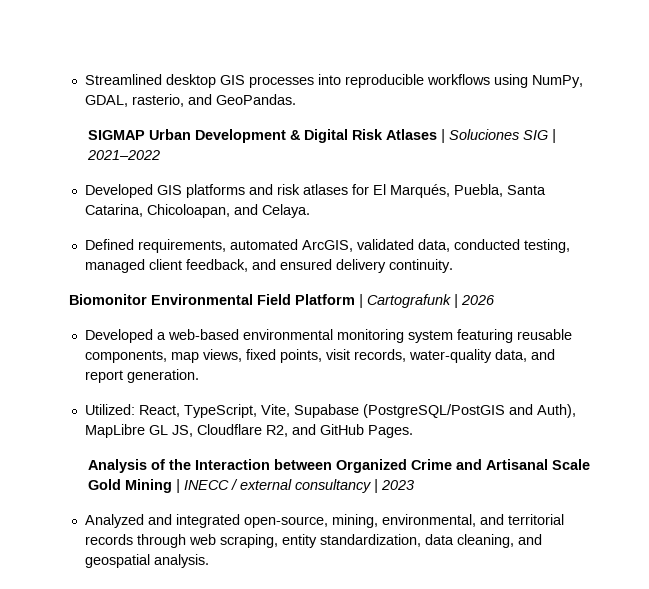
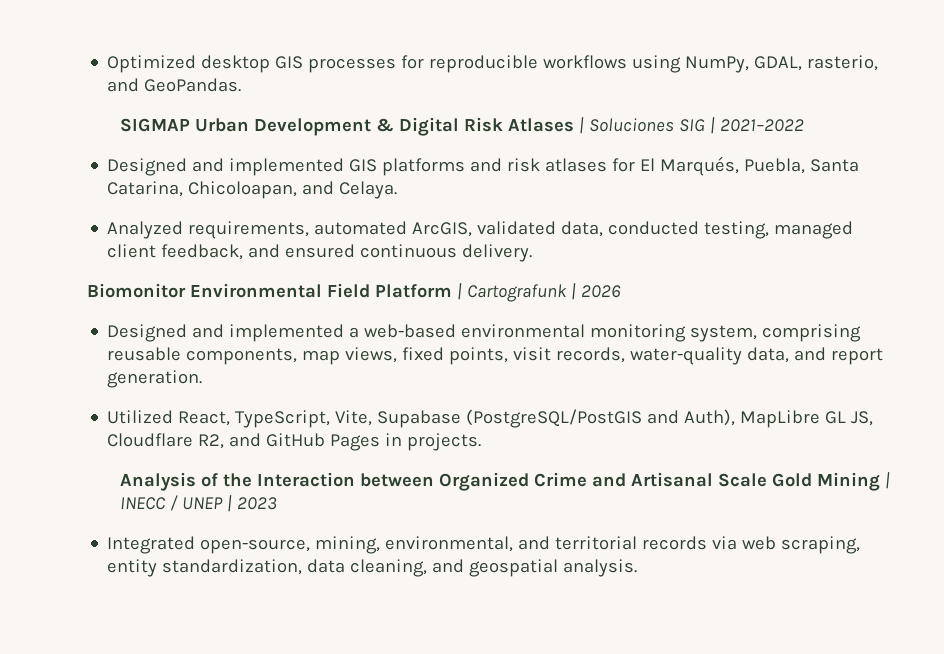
[84,74,162,85] Streamlined -> [107,55,197,73] Optimized
[317,74,341,85] into -> [401,55,425,69] for
[84,184,153,198] Developed -> [107,158,345,176] Designed and implemented
[84,239,134,250] Defined -> [107,221,184,239] Analyzed
[335,259,453,273] delivery continuity. -> [360,244,533,262] continuous delivery.
[84,329,153,343] Developed -> [107,324,345,342] Designed and implemented
[407,329,513,343] system featuring -> [690,324,862,342] system, comprising
[84,404,135,415] Utilized: -> [107,410,174,424] Utilized
[367,425,413,438] Pages. -> [330,433,482,451] Pages in projects.
[239,479,371,493] external consultancy -> [181,497,223,510] UNEP
[84,514,240,528] Analyzed and integrated -> [107,536,196,554] Integrated
[136,534,186,548] through -> [712,536,738,550] via

